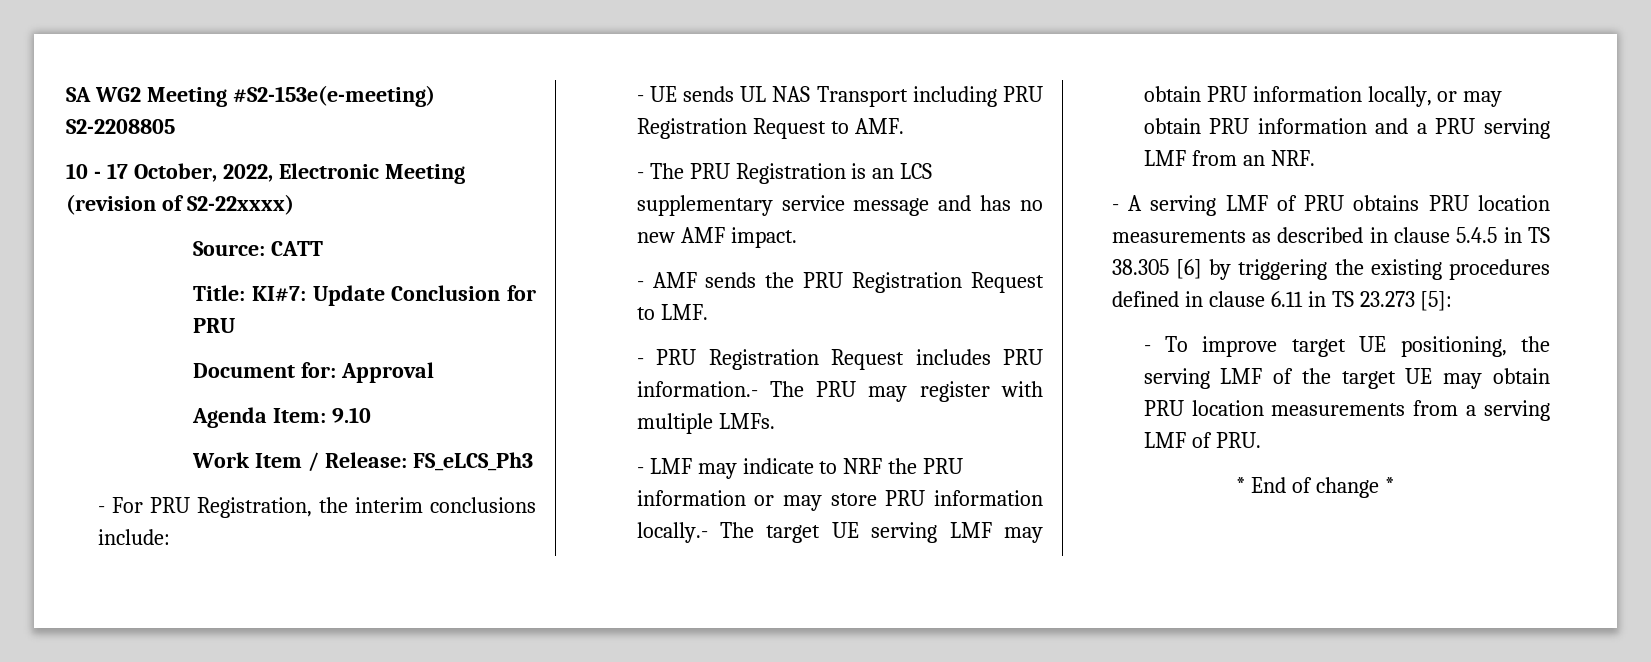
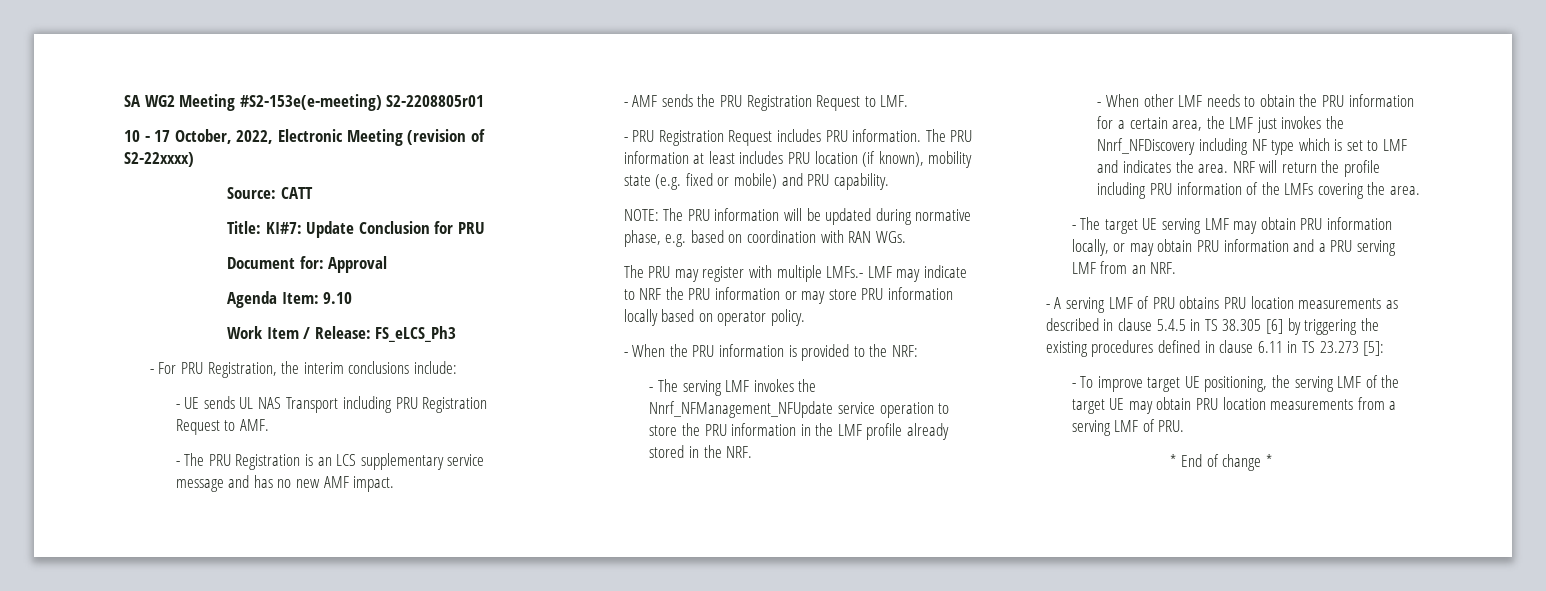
[66,119,175,134] S2-2208805 -> [386,95,485,107] S2-2208805r01
[636,381,758,397] information.- -> [852,129,973,142] [623,151,973,168] [623,173,889,190] [623,208,972,225] [623,230,906,247] information. The PRU information at least includes PRU location (if known), mobility state (e.g. fixed or mobile) and PRU capability. // NOTE: The PRU information will be updated during normative phase, e.g. based on coordination with RAN WGs. //
[718,413,775,429] [636,467,644,474] LMFs. // - -> [826,266,864,278] LMFs.-
[636,522,708,543] locally.- -> [623,309,805,326] [623,344,918,361] [649,379,817,396] [649,401,950,418] [649,423,950,440] [649,445,753,458] [1097,94,1414,107] [1097,116,1345,133] [1097,138,1408,155] [1097,160,1381,177] [1097,182,1421,199] [1071,225,1076,230] locally based on operator policy. // - When the PRU information is provided to the NRF: // - The serving LMF invokes the Nnrf_NFManagement_NFUpdate service operation to store the PRU information in the LMF profile already stored in the NRF. // - When other LMF needs to obtain the PRU information for a certain area, the LMF just invokes the Nnrf_NFDiscovery including NF type which is set to LMF and indicates the area. NRF will return the profile including PRU information of the LMFs covering the area. // -

